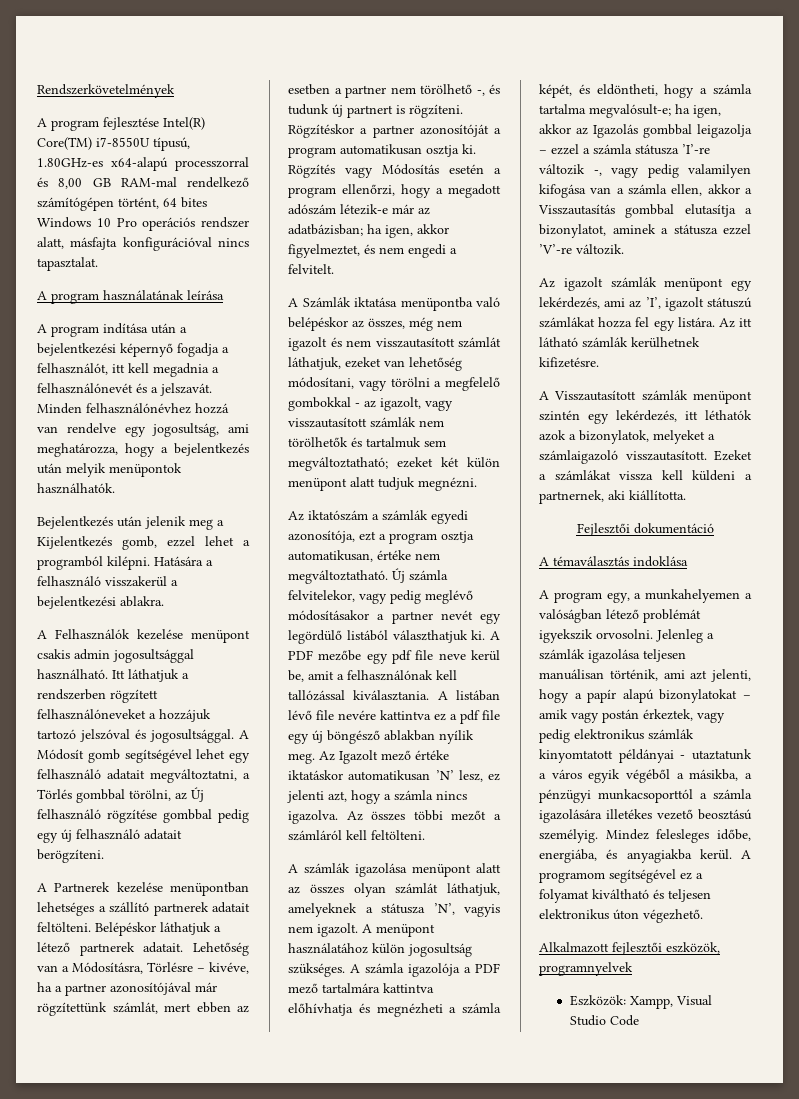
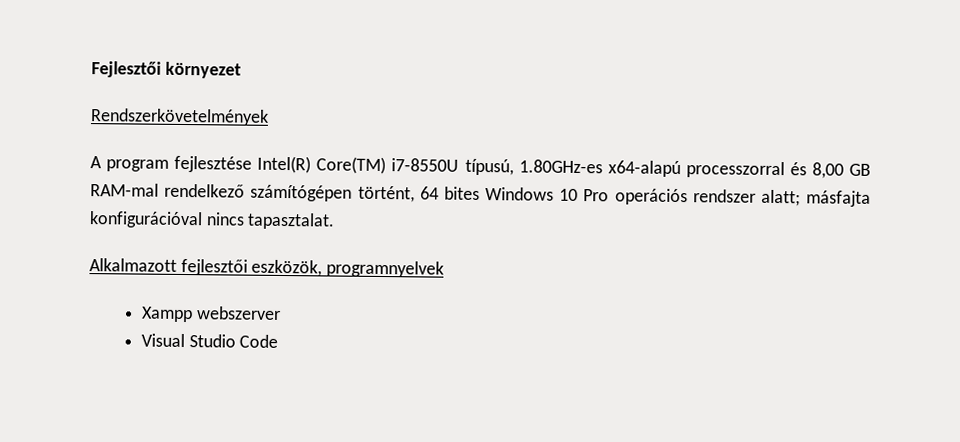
(37, 91) none -> [91,61,241,79] Fejlesztői környezet //
[37,237,64,249] alatt, -> [760,189,801,207] alatt;
[37,290,224,304] [37,323,187,337] [37,343,229,357] [37,363,219,377] [37,383,212,396] [37,403,229,414] [37,423,249,437] [37,443,249,457] [37,463,182,477] [37,483,115,494] [37,516,224,530] [37,536,250,550] [37,556,213,570] [37,576,178,587] [37,596,164,609] [37,629,250,643] [37,649,194,663] [37,669,189,682] [37,689,158,703] [37,709,211,722] [37,729,249,743] [37,749,250,763] [37,769,250,783] [37,787,204,803] [37,809,249,823] [37,829,182,843] [37,849,104,863] [37,882,249,896] [37,902,250,916] [37,922,221,936] [37,942,249,956] [37,962,249,974] [37,982,217,996] [37,1002,249,1016] [288,84,500,98] [288,104,463,118] [288,124,501,138] [288,144,476,158] [288,164,501,178] [288,184,501,198] [288,204,430,215] [288,224,449,238] [288,244,457,258] [288,264,334,274] [288,297,500,311] [288,317,462,331] [288,337,501,351] [288,357,462,371] [288,377,500,391] [288,397,453,411] [288,417,444,428] [288,437,446,448] [288,457,500,471] [288,477,477,491] [288,510,468,524] [288,530,474,544] [288,550,440,562] [288,568,448,584] [288,590,473,604] [288,610,501,624] [288,630,500,644] [288,650,500,664] [288,670,457,682] [288,690,500,701] [288,710,500,724] [288,730,474,744] [288,750,449,764] [288,770,500,782] [287,790,467,804] [288,810,501,824] [288,830,425,841] [288,863,501,877] [288,883,500,897] [288,903,500,917] [288,923,435,937] [288,943,472,957] [288,963,500,977] [288,983,434,994] [288,1003,501,1017] [539,84,752,98] [539,104,721,118] [539,124,752,138] [539,144,710,155] [539,164,751,178] [539,184,752,198] [538,204,752,218] [539,224,751,238] [539,244,624,255] [539,277,752,291] [539,297,752,311] [539,317,752,331] [539,337,700,348] [539,357,599,368] [539,390,752,404] [539,410,752,424] [539,430,715,444] [539,450,752,464] [539,470,752,481] [539,490,686,504] [576,523,714,536] [539,556,688,567] [539,589,752,603] [539,609,701,623] [539,629,714,643] [539,649,686,663] [539,669,751,682] [539,689,751,703] [539,709,725,723] [539,729,694,743] [539,749,752,763] [539,769,752,783] [539,789,752,803] [539,809,752,823] [539,829,751,843] [539,849,751,863] [539,869,703,883] [539,889,711,903] [539,909,703,923] // A program használatának leírása // A program indítása után a bejelentkezési képernyő fogadja a felhasználót, itt kell megadnia a felhasználónevét és a jelszavát. Minden felhasználónévhez hozzá van rendelve egy jogosultság, ami meghatározza, hogy a bejelentkezés után melyik menüpontok használhatók. // Bejelentkezés után jelenik meg a Kijelentkezés gomb, ezzel lehet a programból kilépni. Hatására a felhasználó visszakerül a bejelentkezési ablakra. // A Felhasználók kezelése menüpont csakis admin jogosultsággal használható. Itt láthatjuk a rendszerben rögzített felhasználóneveket a hozzájuk tartozó jelszóval és jogosultsággal. A Módosít gomb segítségével lehet egy felhasználó adatait megváltoztatni, a Törlés gombbal törölni, az Új felhasználó rögzítése gombbal pedig egy új felhasználó adatait berögzíteni. // A Partnerek kezelése menüpontban lehetséges a szállító partnerek adatait feltölteni. Belépéskor láthatjuk a létező partnerek adatait. Lehetőség van a Módosításra, Törlésre – kivéve, ha a partner azonosítójával már rögzítettünk számlát, mert ebben az esetben a partner nem törölhető -, és tudunk új partnert is rögzíteni. Rögzítéskor a partner azonosítóját a program automatikusan osztja ki. Rögzítés vagy Módosítás esetén a program ellenőrzi, hogy a megadott adószám létezik-e már az adatbázisban; ha igen, akkor figyelmeztet, és nem engedi a felvitelt. // A Számlák iktatása menüpontba való belépéskor az összes, még nem igazolt és nem visszautasított számlát láthatjuk, ezeket van lehetőség módosítani, vagy törölni a megfelelő gombokkal - az igazolt, vagy visszautasított számlák nem törölhetők és tartalmuk sem megváltoztatható; ezeket két külön menüpont alatt tudjuk megnézni. // Az iktatószám a számlák egyedi azonosítója, ezt a program osztja automatikusan, értéke nem megváltoztatható. Új számla felvitelekor, vagy pedig meglévő módosításakor a partner nevét egy legördülő listából választhatjuk ki. A PDF mezőbe egy pdf file neve kerül be, amit a felhasználónak kell tallózással kiválasztania. A listában lévő file nevére kattintva ez a pdf file egy új böngésző ablakban nyílik meg. Az Igazolt mező értéke iktatáskor automatikusan ’N’ lesz, ez jelenti azt, hogy a számla nincs igazolva. Az összes többi mezőt a számláról kell feltölteni. // A számlák igazolása menüpont alatt az összes olyan számlát láthatjuk, amelyeknek a státusza ’N’, vagyis nem igazolt. A menüpont használatához külön jogosultság szükséges. A számla igazolója a PDF mező tartalmára kattintva előhívhatja és megnézheti a számla képét, és eldöntheti, hogy a számla tartalma megvalósult-e; ha igen, akkor az Igazolás gombbal leigazolja – ezzel a számla státusza ’I’-re változik -, vagy pedig valamilyen kifogása van a számla ellen, akkor a Visszautasítás gombbal elutasítja a bizonylatot, aminek a státusza ezzel ’V’-re változik. // Az igazolt számlák menüpont egy lekérdezés, ami az ’I’, igazolt státuszú számlákat hozza fel egy listára. Az itt látható számlák kerülhetnek kifizetésre. // A Visszautasított számlák menüpont szintén egy lekérdezés, itt léthatók azok a bizonylatok, melyeket a számlaigazoló visszautasított. Ezeket a számlákat vissza kell küldeni a partnernek, aki kiállította. // Fejlesztői dokumentáció // A témaválasztás indoklása // A program egy, a munkahelyemen a valóságban létező problémát igyekszik orvosolni. Jelenleg a számlák igazolása teljesen manuálisan történik, ami azt jelenti, hogy a papír alapú bizonylatokat – amik vagy postán érkeztek, vagy pedig elektronikus számlák kinyomtatott példányai - utaztatunk a város egyik végéből a másikba, a pénzügyi munkacsoporttól a számla igazolására illetékes vezető beosztású személyig. Mindez felesleges időbe, energiába, és anyagiakba kerül. A programom segítségével ez a folyamat kiváltható és teljesen elektronikus úton végezhető. -> (336, 221) none
[570,995,674,1009] Eszközök: Xampp, -> [140,306,281,323] Xampp webszerver //

